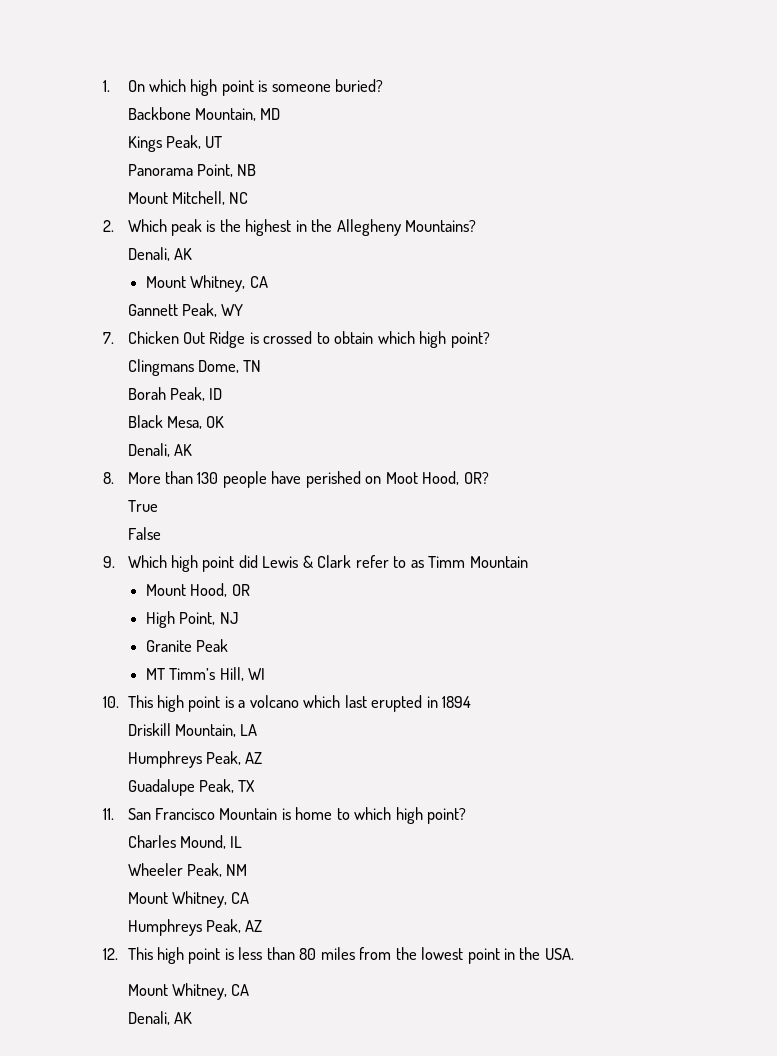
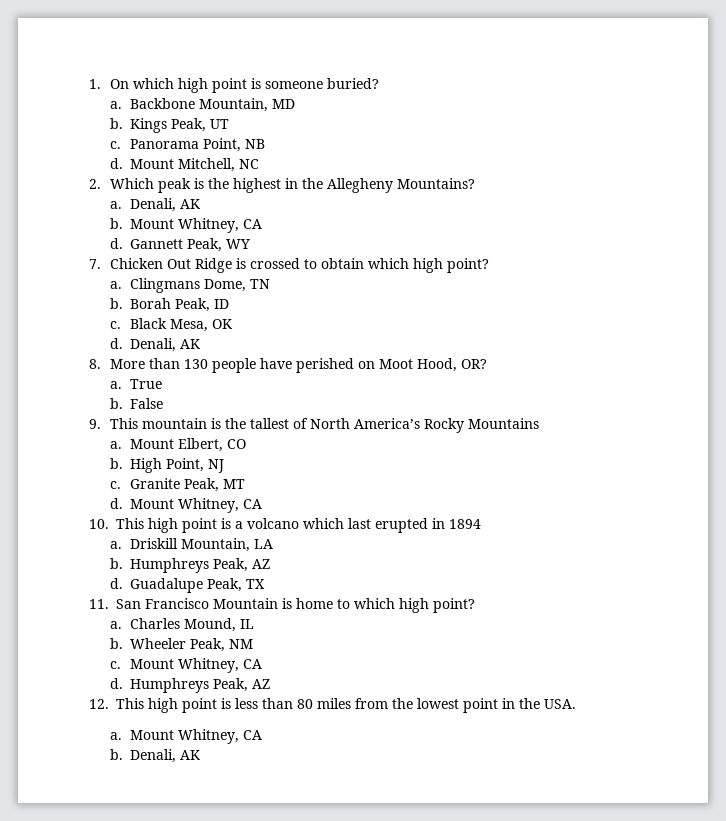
(384, 85) none -> [109,101,122,109] a.
(281, 114) none -> [109,118,123,129] b.
(223, 142) none -> [109,141,121,149] c.
(257, 170) none -> [109,158,123,169] d.
[127,247,193,261] [145,275,268,292] Denali, AK // Mount Whitney, CA // -> [109,198,201,212] [109,218,263,233] [109,238,123,249] a. Denali, AK // b. Mount Whitney, CA // d.
(490, 340) none -> [109,281,122,289] a.
(262, 366) none -> [109,298,123,309] b.
(223, 394) none -> [109,321,121,329] c.
(225, 422) none -> [109,338,123,349] d.
(489, 478) none -> [109,381,122,389] a.
(158, 506) none -> [109,398,123,409] b.
[127,555,528,572] [145,583,250,597] [145,611,239,628] [145,639,229,652] [145,667,266,681] Which high point did Lewis & Clark refer to as Timm Mountain // Mount Hood, OR // High Point, NJ // Granite Peak // MT Timm’s Hill, WI -> [109,418,539,433] [109,438,247,452] [109,458,225,473] [109,478,246,492] [109,498,263,513] This mountain is the tallest of North America’s Rocky Mountains // a. Mount Elbert, CO // b. High Point, NJ // c. Granite Peak, MT // d. Mount Whitney, CA
(472, 702) none -> [109,541,122,549] a.
[127,751,263,768] Humphreys Peak, AZ // -> [109,558,271,573] [109,578,123,589] b. Humphreys Peak, AZ // d.
(467, 816) none -> [109,621,122,629] a.
(243, 842) none -> [109,638,123,649] b.
[127,891,250,908] Mount Whitney, CA // -> [109,658,263,673] [109,678,123,689] c. Mount Whitney, CA // d.
[127,983,250,1000] Mount Whitney, CA // -> [109,729,263,744] [109,749,123,760] a. Mount Whitney, CA // b.

